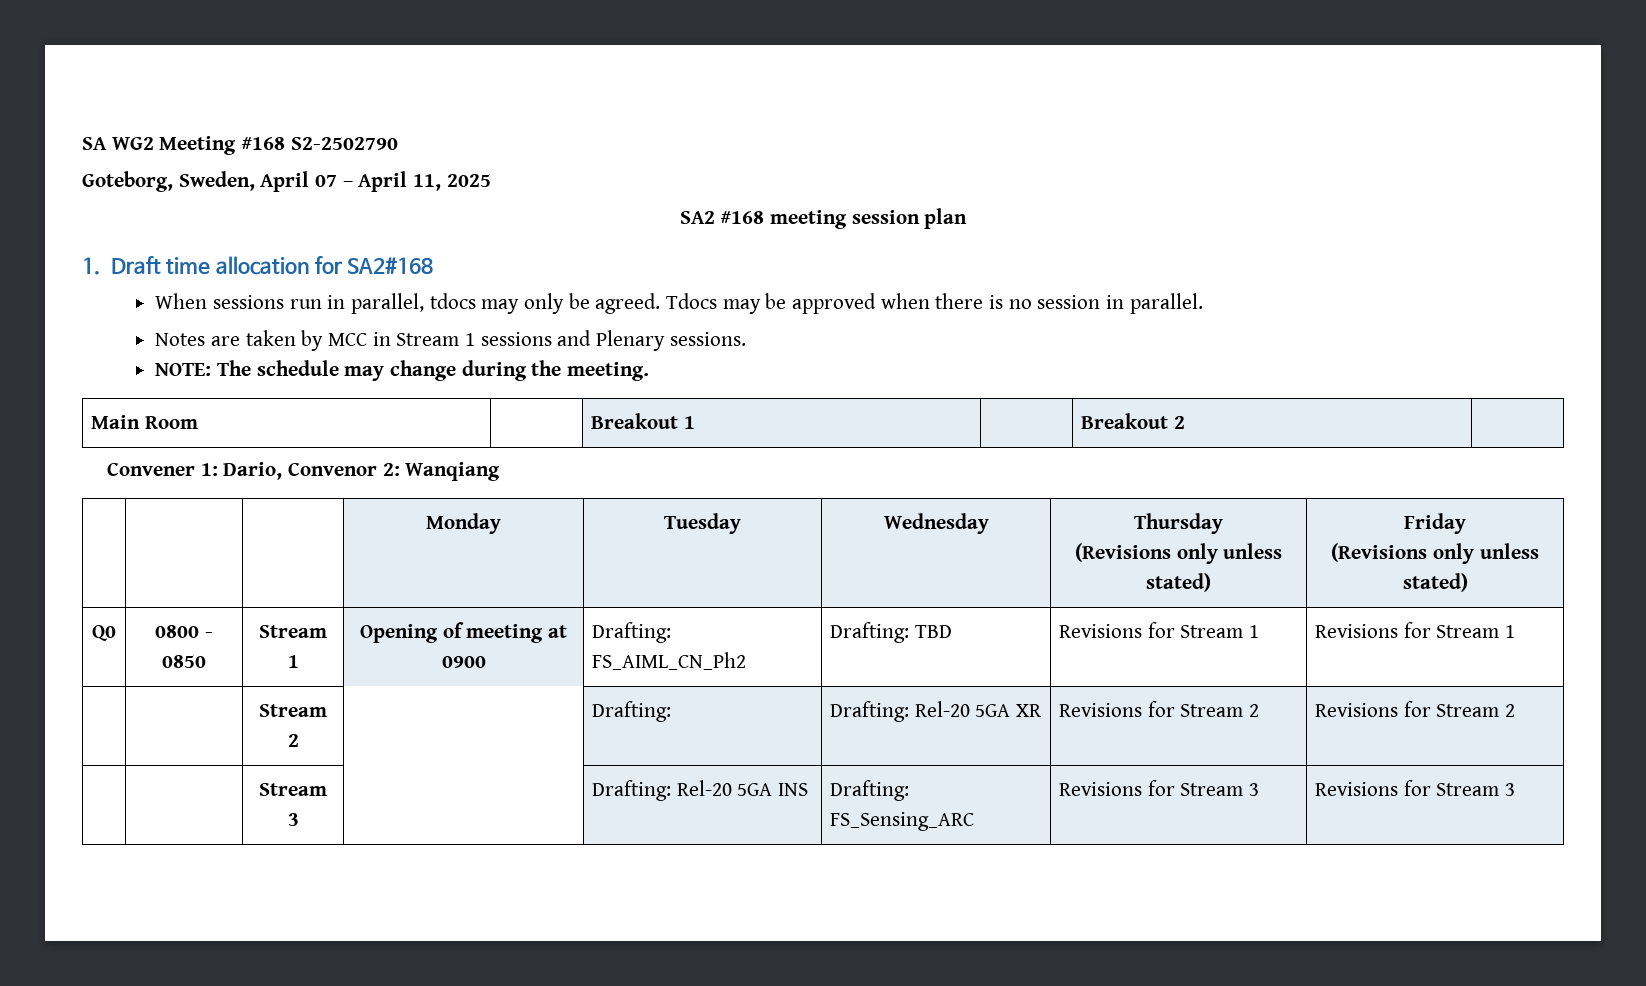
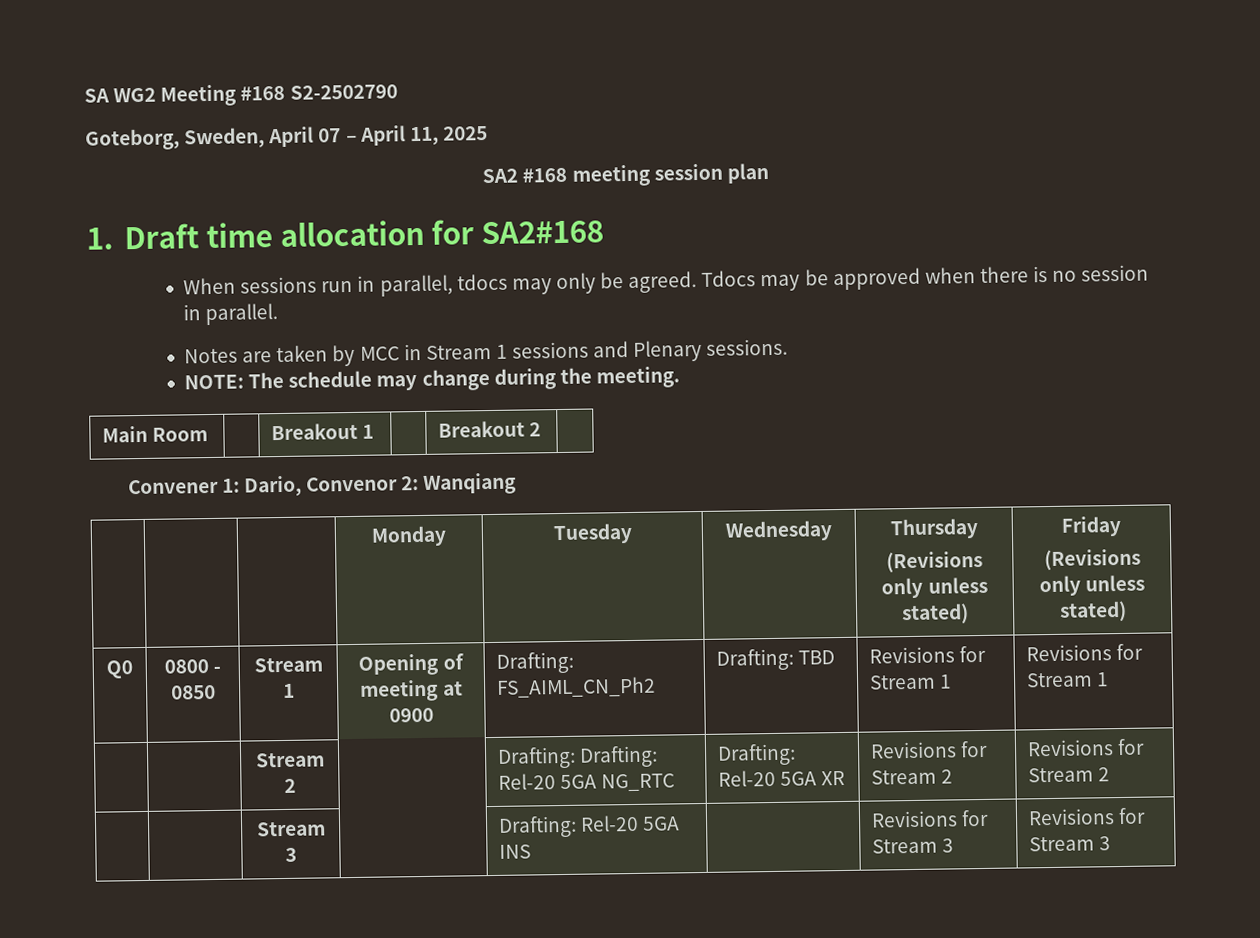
(672, 711) none -> [579,745,659,768] [498,773,676,792] Drafting: Rel-20 5GA NG_RTC
[830,780,910,801] [830,812,975,831] Drafting: FS_Sensing_ARC -> (532, 851) none

